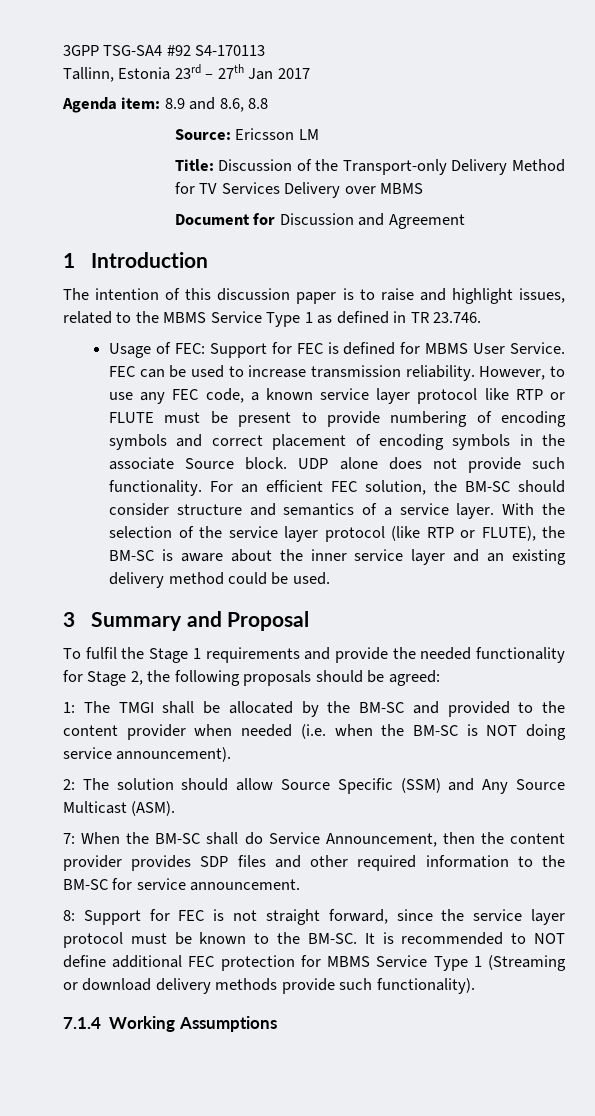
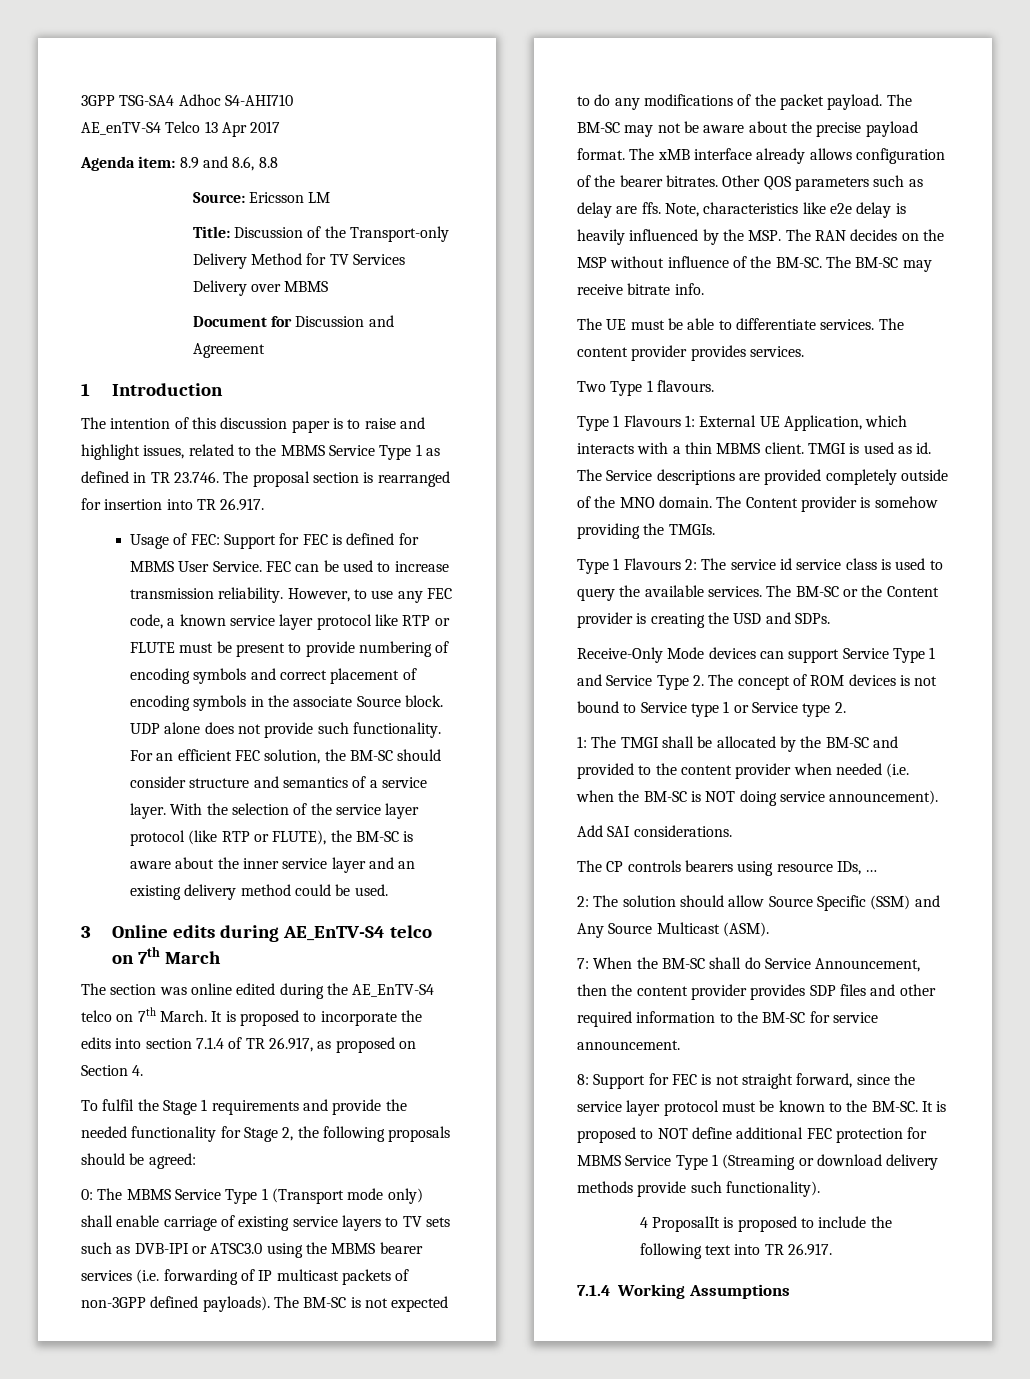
[166,45,266,56] [63,64,274,82] #92 S4-170113 // Tallinn, Estonia 23rd – 27th Jan -> [178,94,293,106] [81,121,247,137] Adhoc S4-AHI710 // AE_enTV-S4 Telco 13 Apr
(482, 317) none -> [223,471,450,487] [81,498,265,511] The proposal section is rearranged for insertion into TR 26.917.
[90,611,310,631] Summary and Proposal -> [112,925,433,942] [112,946,222,964] [81,983,435,999] [81,1007,422,1026] [81,1037,416,1053] [81,1065,144,1076] Online edits during AE_EnTV-S4 telco on 7th March // The section was online edited during the AE_EnTV-S4 telco on 7th March. It is proposed to incorporate the edits into section 7.1.4 of TR 26.917, as proposed on Section 4.
(440, 678) none -> [81,1188,423,1204] [81,1215,450,1231] [81,1242,423,1258] [81,1269,410,1285] [81,1296,449,1312] [577,94,912,110] [577,121,918,137] [577,148,945,164] [577,175,923,191] [577,202,906,218] [577,229,944,245] [577,256,932,272] [577,283,704,295] [577,318,904,330] [577,345,804,361] [577,380,714,396] [577,415,908,431] [577,442,932,454] [577,469,948,485] [577,496,938,512] [577,523,715,539] [577,558,943,574] [577,585,939,601] [577,612,830,628] [577,647,936,663] [577,674,938,690] [577,701,846,717] // 0: The MBMS Service Type 1 (Transport mode only) shall enable carriage of existing service layers to TV sets such as DVB-IPI or ATSC3.0 using the MBMS bearer services (i.e. forwarding of IP multicast packets of non-3GPP defined payloads). The BM-SC is not expected to do any modifications of the packet payload. The BM-SC may not be aware about the precise payload format. The xMB interface already allows configuration of the bearer bitrates. Other QOS parameters such as delay are ffs. Note, characteristics like e2e delay is heavily influenced by the MSP. The RAN decides on the MSP without influence of the BM-SC. The BM-SC may receive bitrate info. // The UE must be able to differentiate services. The content provider provides services. // Two Type 1 flavours. // Type 1 Flavours 1: External UE Application, which interacts with a thin MBMS client. TMGI is used as id. The Service descriptions are provided completely outside of the MNO domain. The Content provider is somehow providing the TMGIs. // Type 1 Flavours 2: The service id service class is used to query the available services. The BM-SC or the Content provider is creating the USD and SDPs. // Receive-Only Mode devices can support Service Type 1 and Service Type 2. The concept of ROM devices is not bound to Service type 1 or Service type 2.
(232, 754) none -> [577,825,732,837] [577,860,878,876] // Add SAI considerations. // The CP controls bearers using resource IDs, …
[401,932,504,945] recommended -> [577,1127,636,1143] proposed
(475, 986) none -> [639,1216,892,1232] [639,1243,833,1259] // 4 ProposalIt is proposed to include the following text into TR 26.917.

